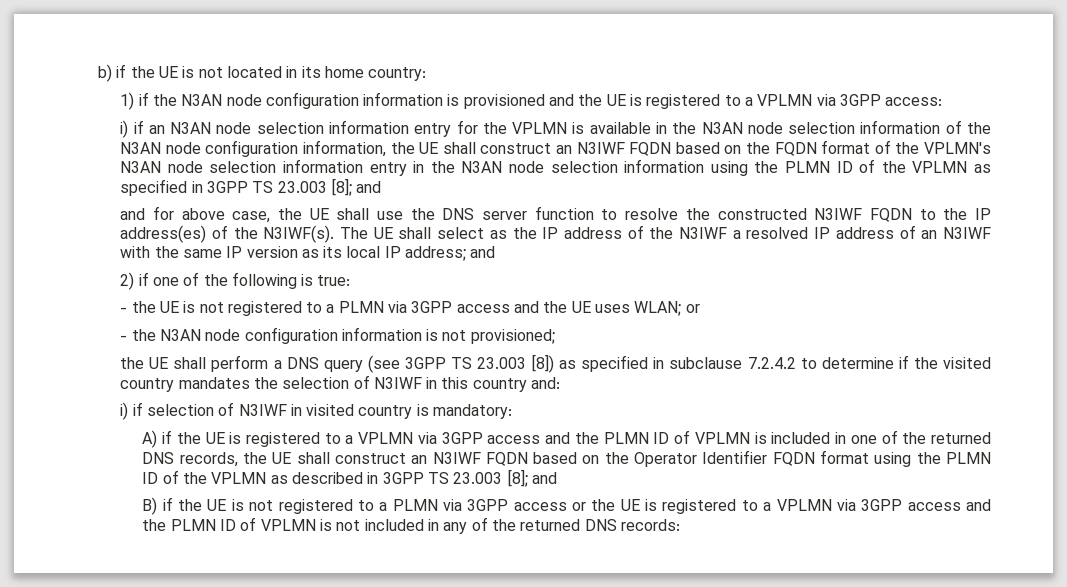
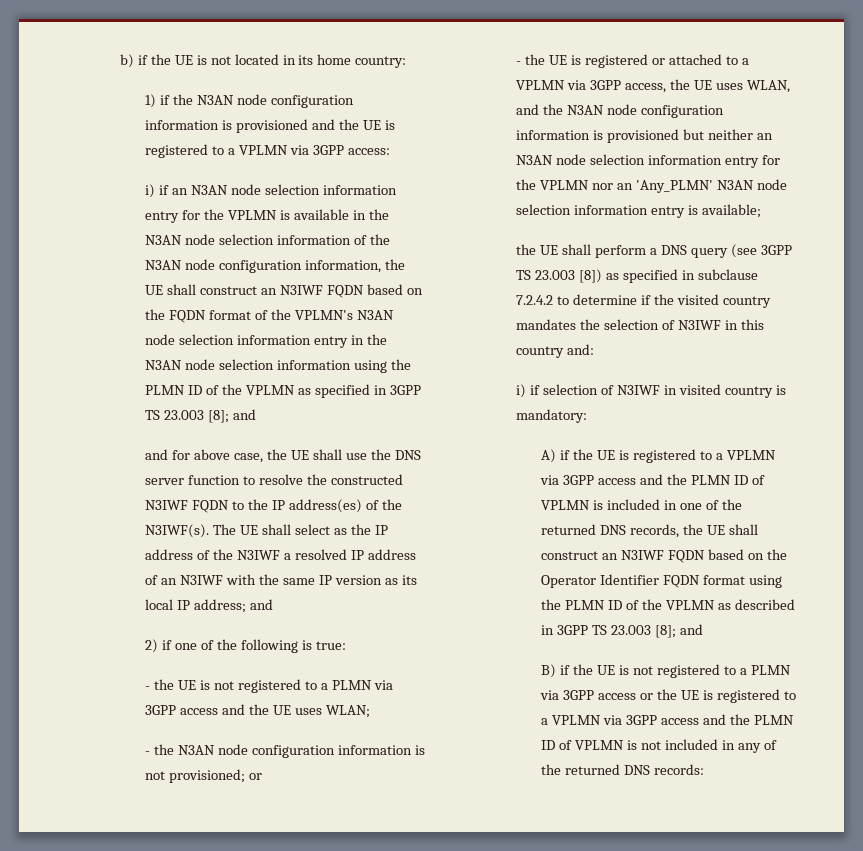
[685,304,700,313] or -> (370, 711) none
(555, 336) none -> [249,773,263,780] [516,54,749,68] [516,79,790,93] [516,104,724,118] [516,129,773,143] [516,154,780,168] [516,179,787,193] [516,204,761,218] or // - the UE is registered or attached to a VPLMN via 3GPP access, the UE uses WLAN, and the N3AN node configuration information is provisioned but neither an N3AN node selection information entry for the VPLMN nor an 'Any_PLMN' N3AN node selection information entry is available;

